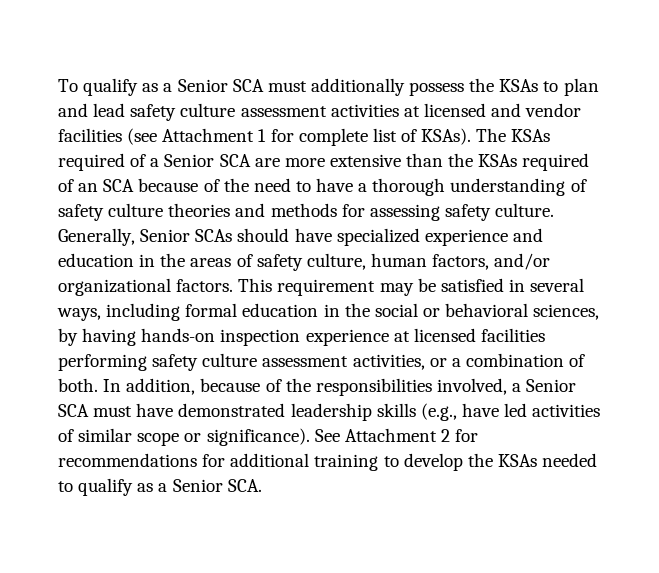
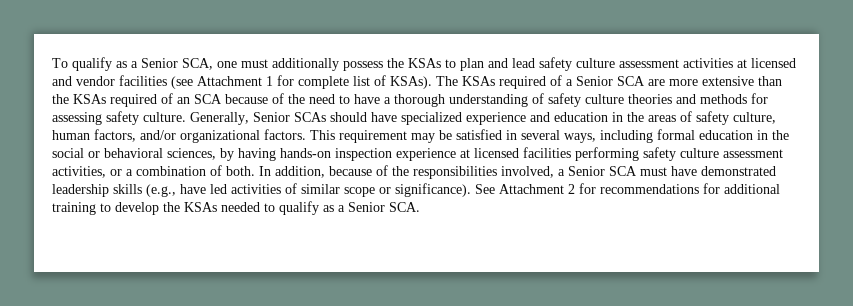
[232,79,264,92] SCA -> [182,58,237,70] SCA, one

